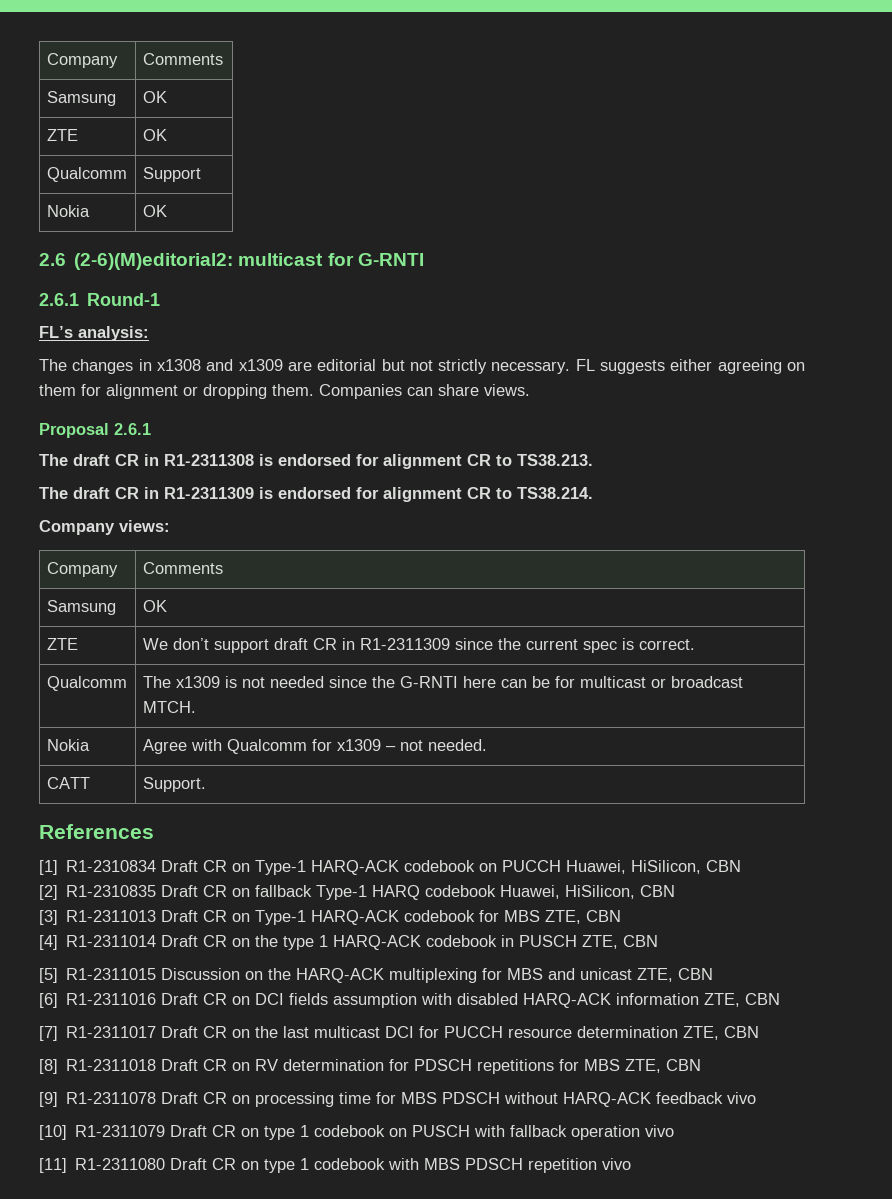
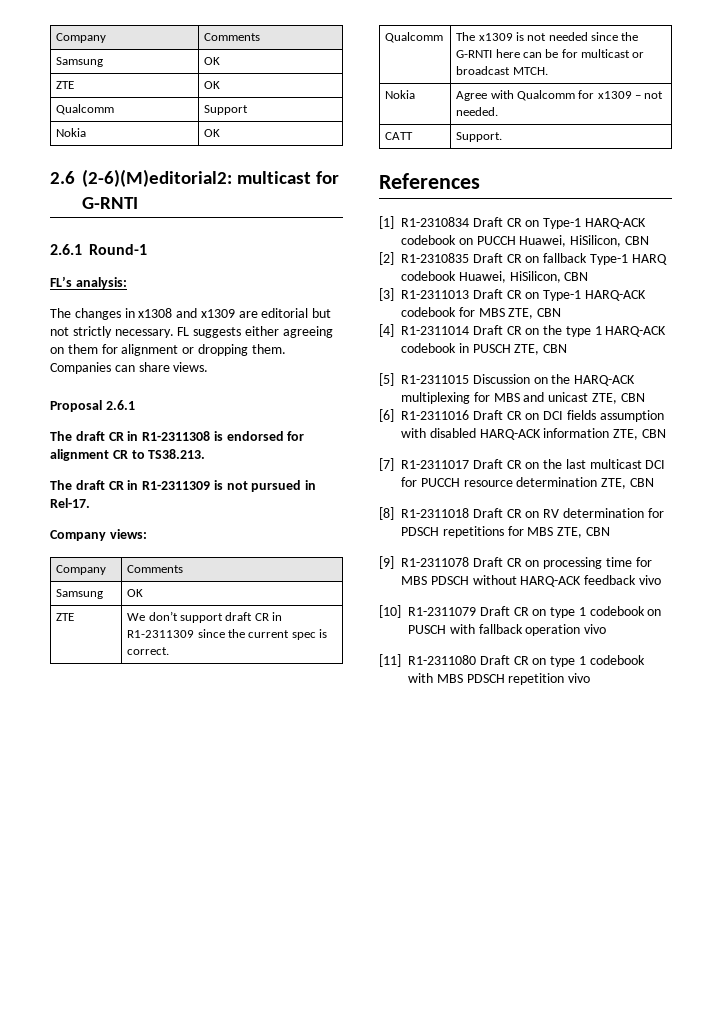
[278,487,593,502] endorsed for alignment CR to TS38.214. -> [226,480,317,492] [50,498,90,508] not pursued in Rel-17.

